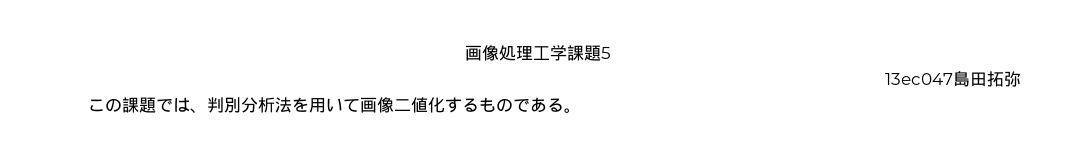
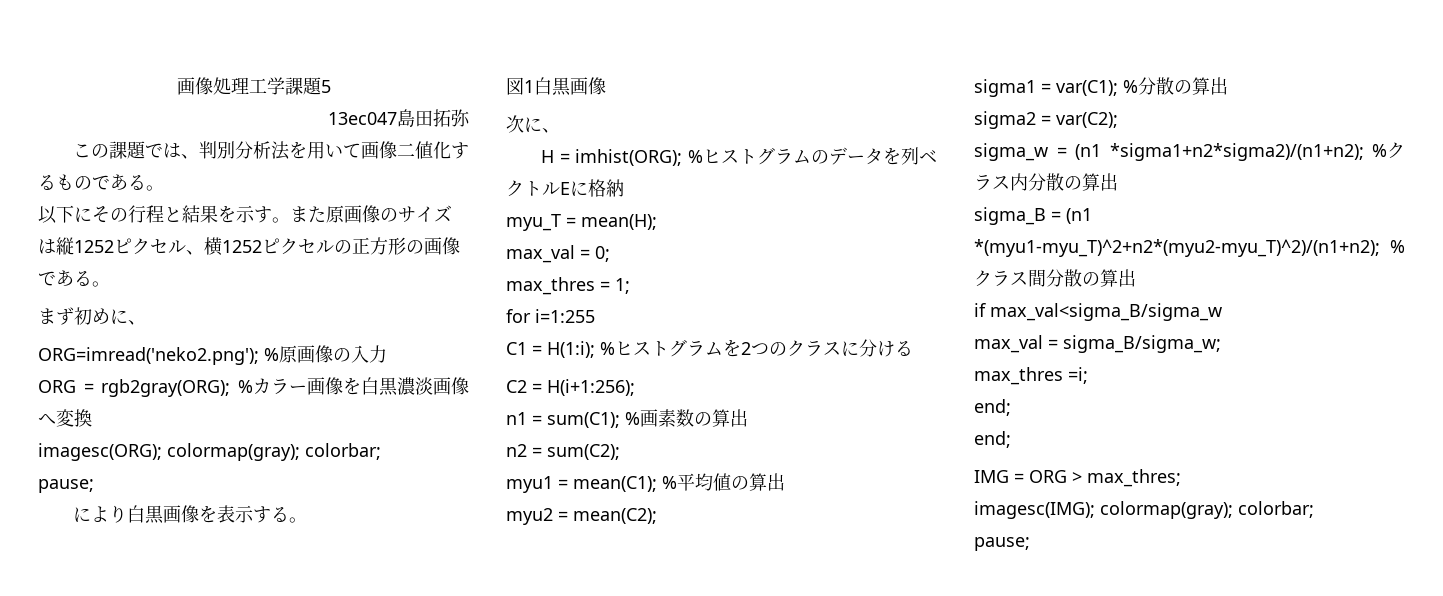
(582, 110) none -> [38,205,452,224] [38,237,460,256] [38,270,110,287] [38,307,146,325] [38,345,387,365] [38,377,469,397] [38,409,92,427] [38,443,381,461] [38,479,94,493] [72,505,307,524] [506,77,606,96] [506,115,560,133] [540,147,937,166] [506,179,624,197] [506,214,657,231] [506,245,610,263] [506,277,630,295] [506,309,595,323] [506,339,913,358] [506,379,635,396] [506,409,748,428] [506,444,620,460] [506,473,785,493] [506,508,657,525] [974,77,1228,97] [974,111,1118,129] [974,142,1405,161] [974,173,1118,191] [974,207,1092,225] [974,239,1405,257] [974,269,1136,287] [974,303,1222,321] [974,335,1221,353] [974,367,1088,385] [974,399,1011,416] [974,431,1011,448] [974,469,1181,487] [974,501,1314,519] [974,537,1030,551] // 以下にその行程と結果を示す。また原画像のサイズは縦1252ピクセル、横1252ピクセルの正方形の画像である。 // まず初めに、 // ORG=imread('neko2.png'); %原画像の入力 // ORG = rgb2gray(ORG); %カラー画像を白黒濃淡画像へ変換 // imagesc(ORG); colormap(gray); colorbar; // pause; // により白黒画像を表示する。 // 図1白黒画像 // 次に、 // H = imhist(ORG); %ヒストグラムのデータを列ベクトルEに格納 // myu_T = mean(H); // max_val = 0; // max_thres = 1; // for i=1:255 // C1 = H(1:i); %ヒストグラムを2つのクラスに分ける // C2 = H(i+1:256); // n1 = sum(C1); %画素数の算出 // n2 = sum(C2); // myu1 = mean(C1); %平均値の算出 // myu2 = mean(C2); // sigma1 = var(C1); %分散の算出 // sigma2 = var(C2); // sigma_w = (n1 *sigma1+n2*sigma2)/(n1+n2); %クラス内分散の算出 // sigma_B = (n1 *(myu1-myu_T)^2+n2*(myu2-myu_T)^2)/(n1+n2); %クラス間分散の算出 // if max_val<sigma_B/sigma_w // max_val = sigma_B/sigma_w; // max_thres =i; // end; // end; // IMG = ORG > max_thres; // imagesc(IMG); colormap(gray); colorbar; // pause;

